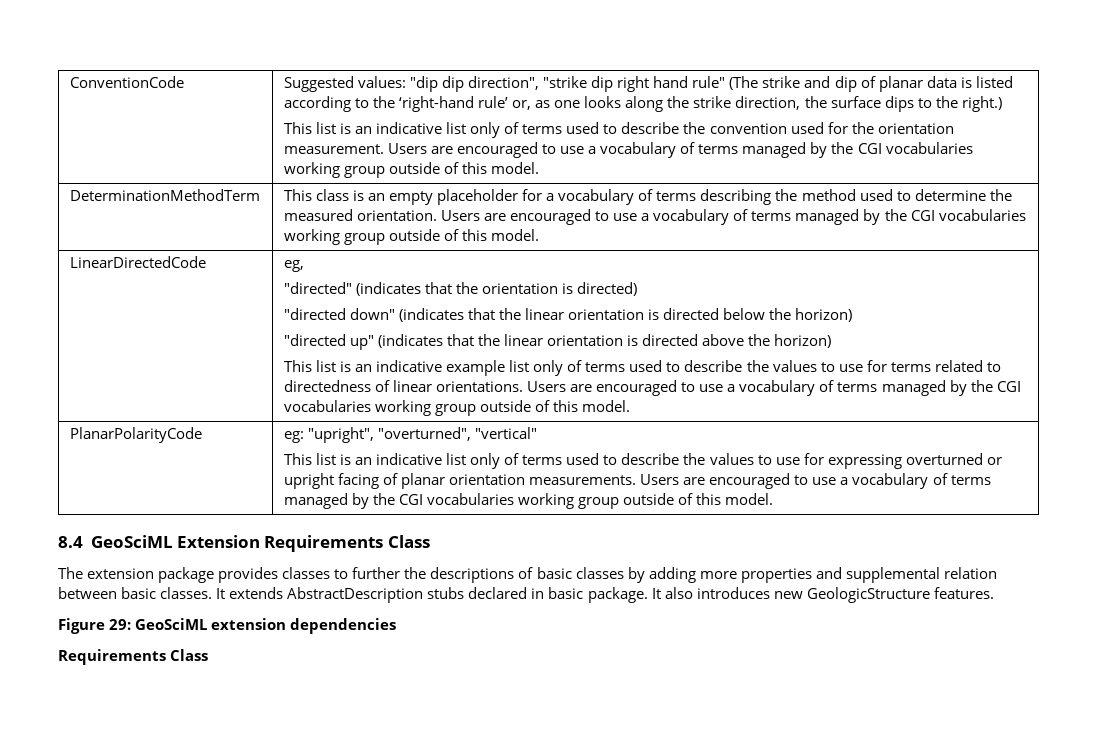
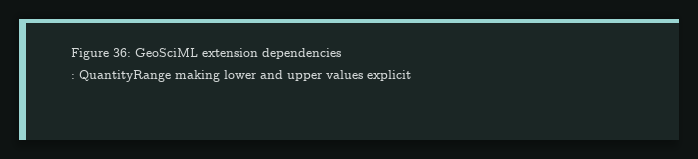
[69,76,184,88] [283,76,1013,92] [283,96,1002,112] [283,122,954,138] [283,142,973,158] [283,162,540,178] [69,189,260,201] [283,189,1012,205] [283,209,1026,225] [283,229,540,245] [69,256,206,268] [283,260,304,272] [283,282,638,296] [283,308,853,322] [283,334,832,350] [283,360,1001,376] [283,380,1021,396] [283,400,631,416] [69,427,202,443] [283,427,537,443] [283,453,1002,469] [283,473,991,489] [283,493,774,509] [58,535,430,552] [58,567,997,583] [58,587,994,603] [58,618,397,634] [58,649,209,665] ConventionCode | Suggested values: "dip dip direction", "strike dip right hand rule" (The strike and dip of planar data is listed according to the ‘right-hand rule’ or, as one looks along the strike direction, the surface dips to the right.) // This list is an indicative list only of terms used to describe the convention used for the orientation measurement. Users are encouraged to use a vocabulary of terms managed by the CGI vocabularies working group outside of this model. // DeterminationMethodTerm | This class is an empty placeholder for a vocabulary of terms describing the method used to determine the measured orientation. Users are encouraged to use a vocabulary of terms managed by the CGI vocabularies working group outside of this model. // LinearDirectedCode | eg, // "directed" (indicates that the orientation is directed) // "directed down" (indicates that the linear orientation is directed below the horizon) // "directed up" (indicates that the linear orientation is directed above the horizon) // This list is an indicative example list only of terms used to describe the values to use for terms related to directedness of linear orientations. Users are encouraged to use a vocabulary of terms managed by the CGI vocabularies working group outside of this model. // PlanarPolarityCode | eg: "upright", "overturned", "vertical" // This list is an indicative list only of terms used to describe the values to use for expressing overturned or upright facing of planar orientation measurements. Users are encouraged to use a vocabulary of terms managed by the CGI vocabularies working group outside of this model. // 8.4 GeoSciML Extension Requirements Class // The extension package provides classes to further the descriptions of basic classes by adding more properties and supplemental relation between basic classes. It extends AbstractDescription stubs declared in basic package. It also introduces new GeologicStructure features. // Figure 29: GeoSciML extension dependencies // Requirements Class -> [71,48,341,60] [71,70,411,82] Figure 36: GeoSciML extension dependencies // : QuantityRange making lower and upper values explicit

